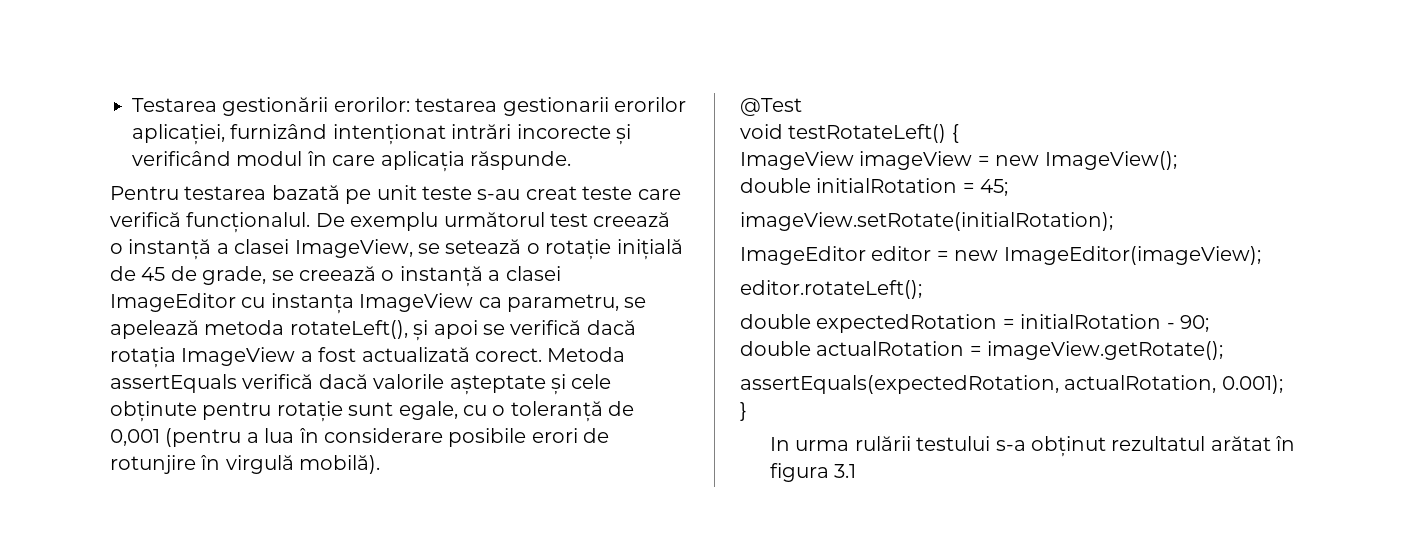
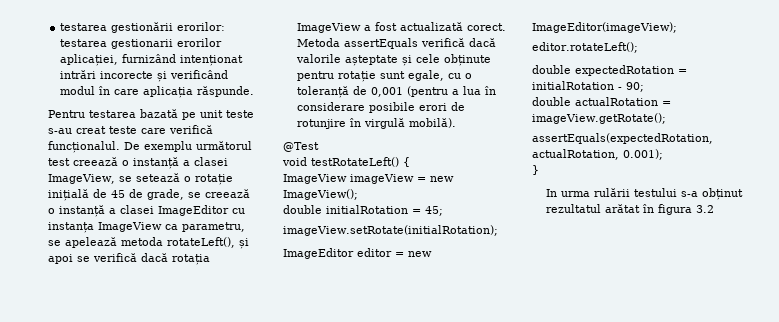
[131,98,217,112] Testarea -> [59,23,107,31] testarea
[834,464,857,478] 3.1 -> [695,205,714,213] 3.2

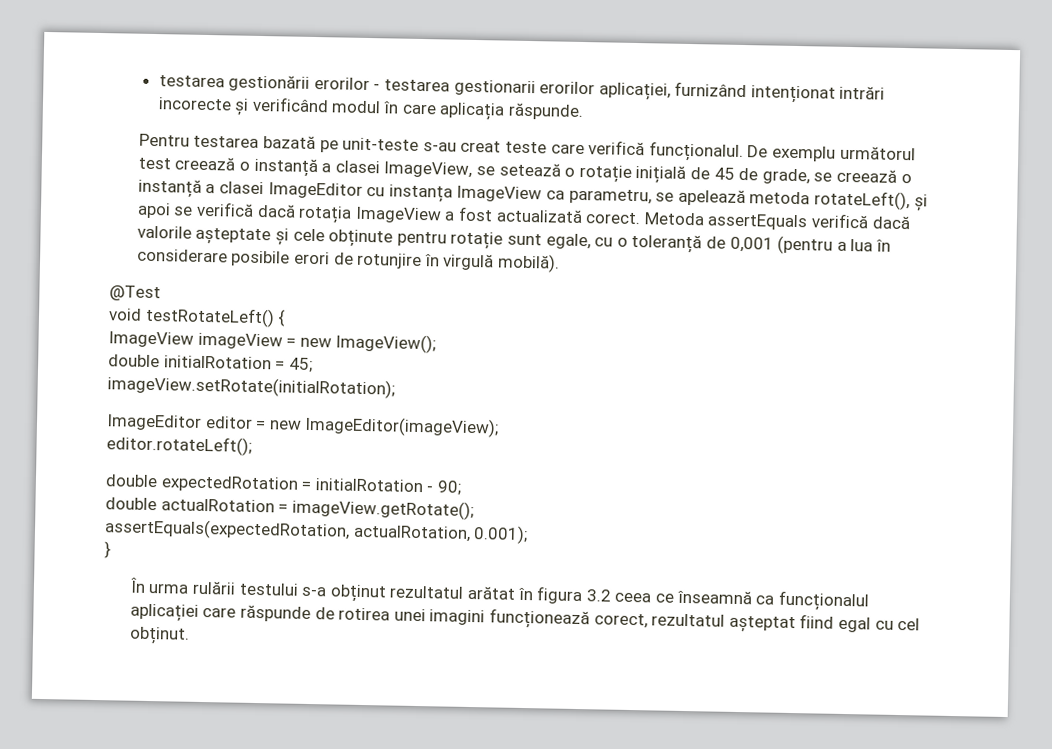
[176,22,225,31] erorilor: -> [313,76,381,91] erorilor -
[199,110,254,118] unit teste -> [342,137,420,151] unit-teste
[545,189,557,197] In -> [129,577,146,593] În
(714, 209) none -> [614,589,869,612] [129,603,921,634] [128,626,190,645] ceea ce înseamnă ca funcționalul aplicației care răspunde de rotirea unei imagini funcționează corect, rezultatul așteptat fiind egal cu cel obținut.

